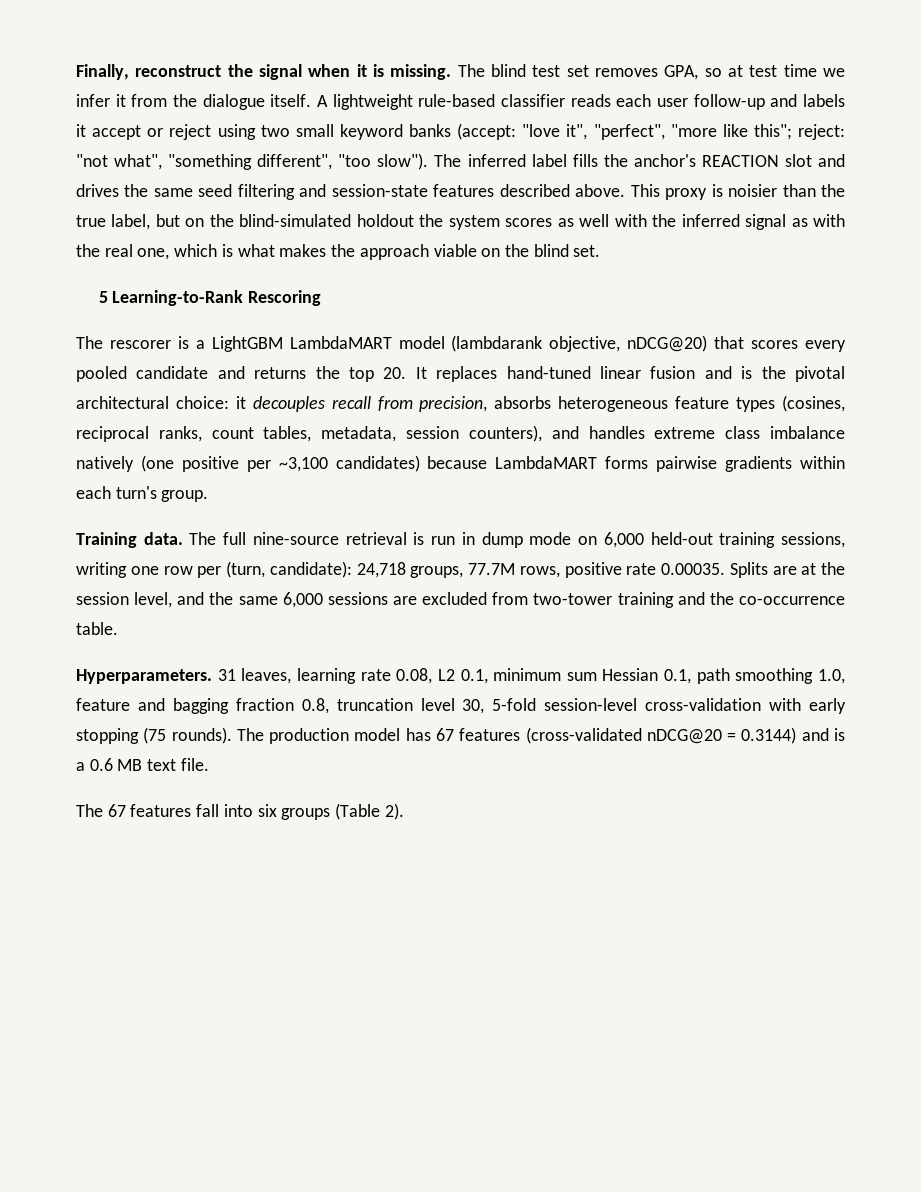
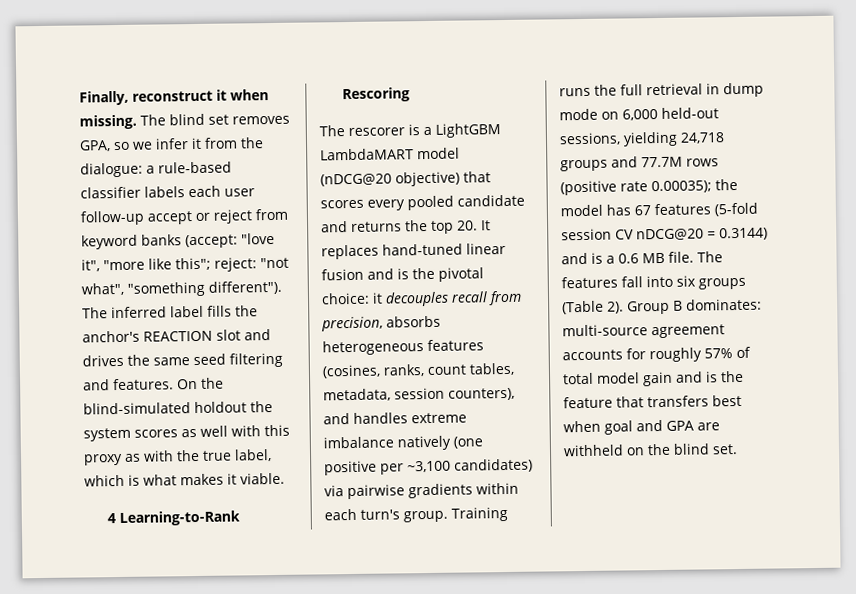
[227,64,384,80] the signal when it is -> [216,89,269,101] it when
[532,65,561,77] test -> (205, 119) none
[728,64,817,77] at test time -> (130, 146) none
[202,94,413,110] dialogue itself. A lightweight -> [80,162,155,178] dialogue: a
[570,94,611,107] reads -> [144,186,185,198] labels
[770,94,845,107] [76,124,334,140] and labels it accept or reject using two small -> [147,208,288,225] accept or reject from
[593,124,665,140] "perfect", -> (100, 265) none
[257,153,429,170] different", "too slow"). -> [208,280,282,295] different").
[331,184,846,200] [76,214,205,230] session-state features described above. This proxy is noisier than the true label, but on -> [113,378,198,391] features. On
[652,214,787,230] the inferred signal -> [264,424,290,437] [84,453,123,466] this proxy
[104,244,170,260] real one, -> [202,449,272,462] true label,
[331,244,601,260] [98,291,108,303] the approach viable on the blind set. // 5 -> [227,472,285,485] [106,513,116,524] it viable. // 4
[451,335,708,352] (lambdarank objective, nDCG@20) -> [320,171,460,187] (nDCG@20 objective)
[76,396,169,409] architectural -> (484, 274) none
[675,395,845,412] [76,426,149,442] feature types (cosines, reciprocal -> [427,339,484,352] [322,364,381,379] features (cosines,
[725,426,761,439] class -> (467, 418) none
[427,456,649,469] because LambdaMART forms -> [324,485,344,497] via
[76,532,456,548] // Training data. The full nine-source retrieval is run -> [451,506,508,522] [559,83,703,97] Training runs the full retrieval
[719,532,846,548] [76,561,845,578] [76,592,845,608] [76,622,118,635] [76,668,845,684] [76,698,846,714] [76,727,350,744] training sessions, writing one row per (turn, candidate): 24,718 groups, 77.7M rows, positive rate 0.00035. Splits are at the session level, and the same 6,000 sessions are excluded from two-tower training and the co-occurrence table. // Hyperparameters. 31 leaves, learning rate 0.08, L2 0.1, minimum sum Hessian 0.1, path smoothing 1.0, feature and bagging fraction 0.8, truncation level 30, 5-fold session-level cross-validation with early stopping (75 rounds). The production -> [559,131,725,147] [560,156,719,172] [560,178,738,196] sessions, yielding 24,718 groups and 77.7M rows (positive rate 0.00035); the
[525,727,642,744] (cross-validated -> [714,202,758,217] [561,228,634,241] (5-fold session CV
[147,759,177,771] text -> (665, 258) none
[76,804,126,817] // The 67 -> [697,251,723,263] The
(404, 811) none -> [626,298,762,315] [562,324,725,339] [562,346,751,363] [562,370,744,387] [563,394,742,409] [563,419,720,435] [563,443,738,457] Group B dominates: multi-source agreement accounts for roughly 57% of total model gain and is the feature that transfers best when goal and GPA are withheld on the blind set.

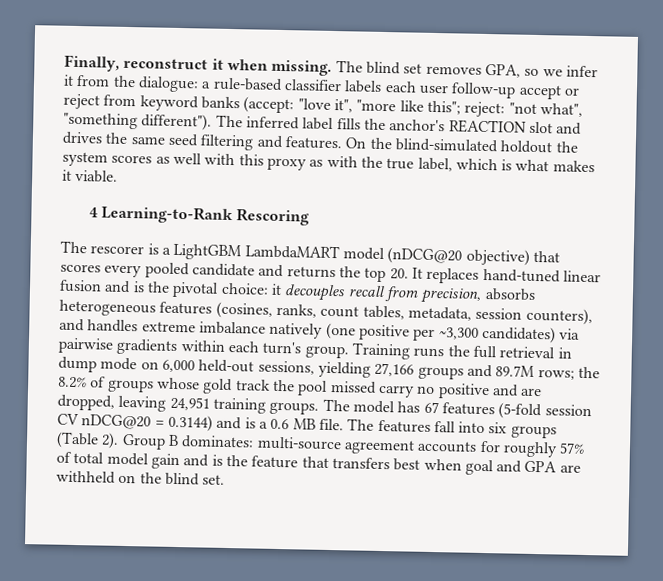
[407,460,451,473] ~3,100 -> [438,327,479,340] ~3,300
[680,132,725,144] 24,718 -> [374,362,415,377] 27,166
[641,156,719,168] [560,178,738,196] 77.7M rows (positive rate 0.00035); the -> [495,365,600,380] [58,376,543,400] [57,394,350,415] 89.7M rows; the 8.2% of groups whose gold track the pool missed carry no positive and are dropped, leaving 24,951 training groups. The

